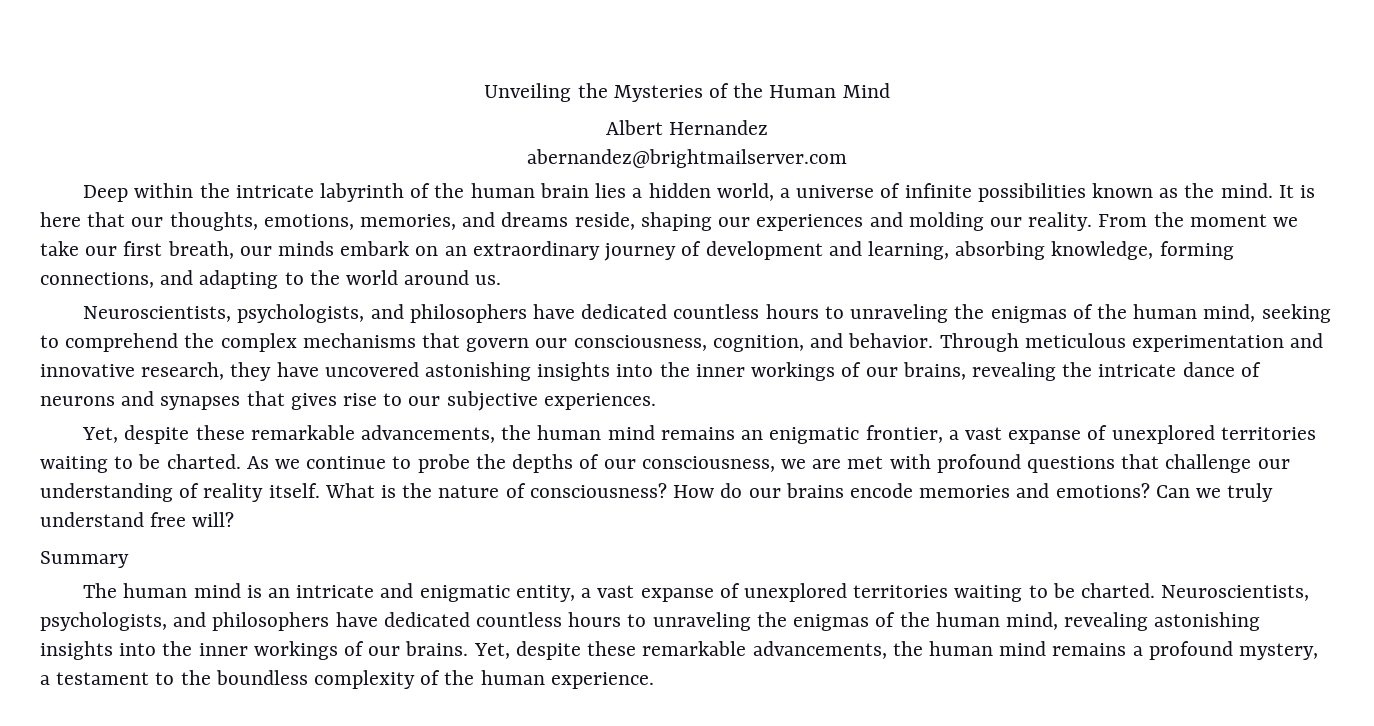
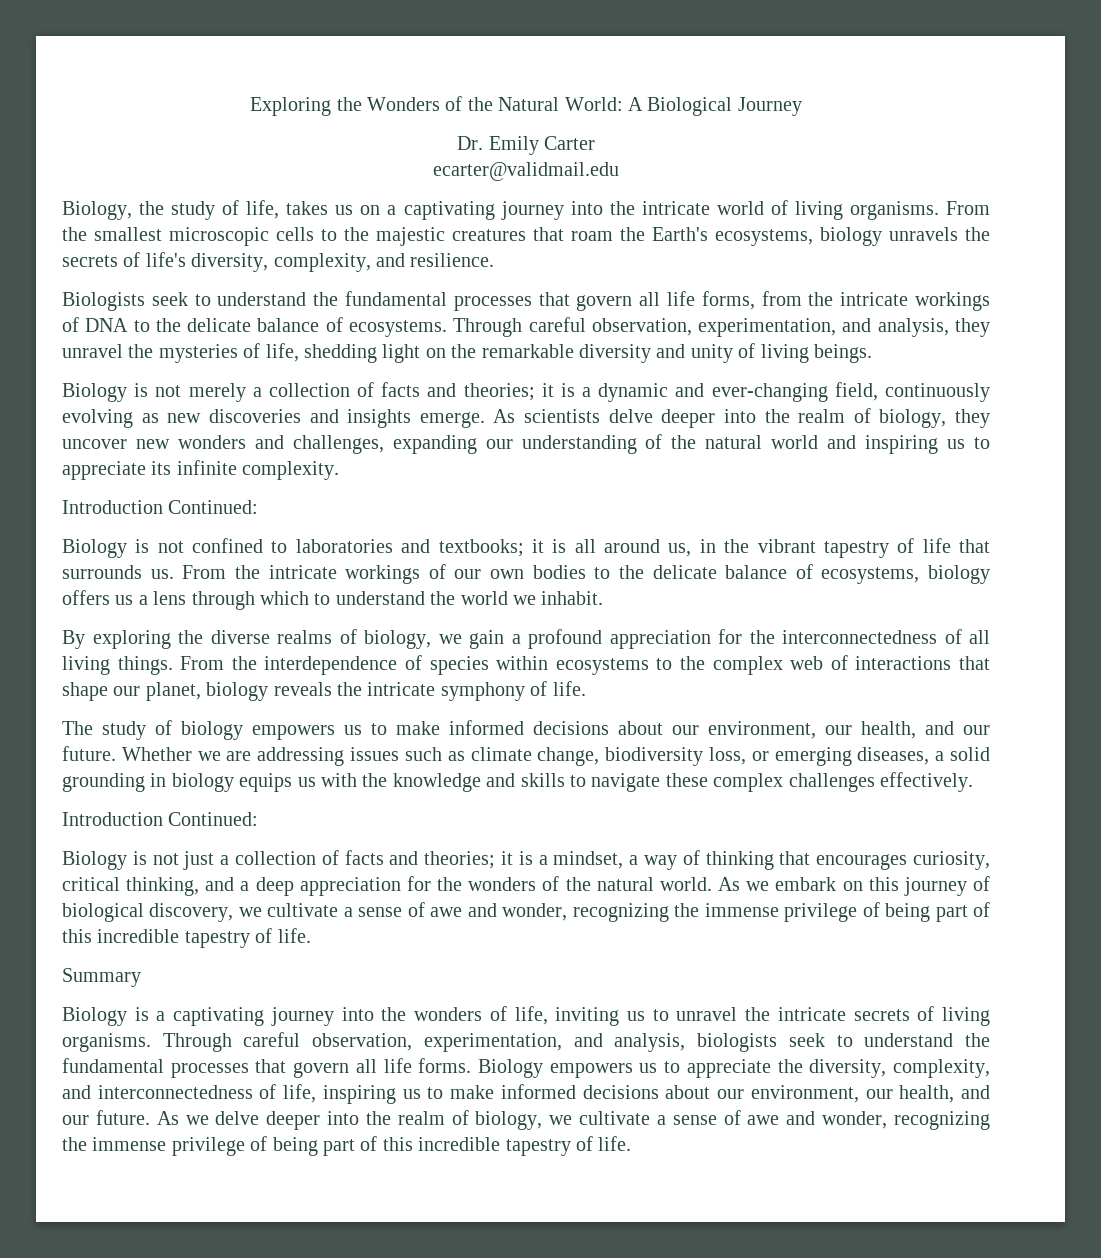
[484,83,890,102] [605,120,769,135] [527,149,847,168] [83,183,1316,202] [40,212,1298,231] [40,241,1234,261] [40,270,502,289] [83,304,1331,323] [40,333,1324,352] [40,362,1261,381] [40,391,656,411] [82,425,1316,444] [40,454,1290,473] [40,483,1274,502] [40,512,235,527] [40,551,129,568] [83,583,1310,602] [40,612,1261,631] [40,641,1318,660] [40,670,654,689] Unveiling the Mysteries of the Human Mind // Albert Hernandez // abernandez@brightmailserver.com // Deep within the intricate labyrinth of the human brain lies a hidden world, a universe of infinite possibilities known as the mind. It is here that our thoughts, emotions, memories, and dreams reside, shaping our experiences and molding our reality. From the moment we take our first breath, our minds embark on an extraordinary journey of development and learning, absorbing knowledge, forming connections, and adapting to the world around us. // Neuroscientists, psychologists, and philosophers have dedicated countless hours to unraveling the enigmas of the human mind, seeking to comprehend the complex mechanisms that govern our consciousness, cognition, and behavior. Through meticulous experimentation and innovative research, they have uncovered astonishing insights into the inner workings of our brains, revealing the intricate dance of neurons and synapses that gives rise to our subjective experiences. // Yet, despite these remarkable advancements, the human mind remains an enigmatic frontier, a vast expanse of unexplored territories waiting to be charted. As we continue to probe the depths of our consciousness, we are met with profound questions that challenge our understanding of reality itself. What is the nature of consciousness? How do our brains encode memories and emotions? Can we truly understand free will? // Summary // The human mind is an intricate and enigmatic entity, a vast expanse of unexplored territories waiting to be charted. Neuroscientists, psychologists, and philosophers have dedicated countless hours to unraveling the enigmas of the human mind, revealing astonishing insights into the inner workings of our brains. Yet, despite these remarkable advancements, the human mind remains a profound mystery, a testament to the boundless complexity of the human experience. -> [250,96,802,116] [457,136,595,155] [433,162,619,181] [62,200,990,220] [62,227,990,246] [62,252,495,272] [62,291,990,311] [62,317,991,337] [62,343,872,363] [62,382,990,402] [62,408,990,428] [62,434,990,454] [62,460,340,480] [62,500,259,514] [62,538,990,558] [62,564,990,584] [62,590,604,610] [62,629,990,649] [62,655,991,675] [62,681,586,701] [62,720,990,740] [62,746,990,766] [62,772,973,792] [62,812,259,826] [62,850,990,870] [62,876,990,896] [62,902,990,922] [62,928,311,948] [62,968,141,987] [62,1006,990,1026] [62,1032,991,1052] [62,1058,990,1078] [62,1084,991,1104] [62,1110,991,1130] [62,1136,632,1156] Exploring the Wonders of the Natural World: A Biological Journey // Dr. Emily Carter // ecarter@validmail.edu // Biology, the study of life, takes us on a captivating journey into the intricate world of living organisms. From the smallest microscopic cells to the majestic creatures that roam the Earth's ecosystems, biology unravels the secrets of life's diversity, complexity, and resilience. // Biologists seek to understand the fundamental processes that govern all life forms, from the intricate workings of DNA to the delicate balance of ecosystems. Through careful observation, experimentation, and analysis, they unravel the mysteries of life, shedding light on the remarkable diversity and unity of living beings. // Biology is not merely a collection of facts and theories; it is a dynamic and ever-changing field, continuously evolving as new discoveries and insights emerge. As scientists delve deeper into the realm of biology, they uncover new wonders and challenges, expanding our understanding of the natural world and inspiring us to appreciate its infinite complexity. // Introduction Continued: // Biology is not confined to laboratories and textbooks; it is all around us, in the vibrant tapestry of life that surrounds us. From the intricate workings of our own bodies to the delicate balance of ecosystems, biology offers us a lens through which to understand the world we inhabit. // By exploring the diverse realms of biology, we gain a profound appreciation for the interconnectedness of all living things. From the interdependence of species within ecosystems to the complex web of interactions that shape our planet, biology reveals the intricate symphony of life. // The study of biology empowers us to make informed decisions about our environment, our health, and our future. Whether we are addressing issues such as climate change, biodiversity loss, or emerging diseases, a solid grounding in biology equips us with the knowledge and skills to navigate these complex challenges effectively. // Introduction Continued: // Biology is not just a collection of facts and theories; it is a mindset, a way of thinking that encourages curiosity, critical thinking, and a deep appreciation for the wonders of the natural world. As we embark on this journey of biological discovery, we cultivate a sense of awe and wonder, recognizing the immense privilege of being part of this incredible tapestry of life. // Summary // Biology is a captivating journey into the wonders of life, inviting us to unravel the intricate secrets of living organisms. Through careful observation, experimentation, and analysis, biologists seek to understand the fundamental processes that govern all life forms. Biology empowers us to appreciate the diversity, complexity, and interconnectedness of life, inspiring us to make informed decisions about our environment, our health, and our future. As we delve deeper into the realm of biology, we cultivate a sense of awe and wonder, recognizing the immense privilege of being part of this incredible tapestry of life.

